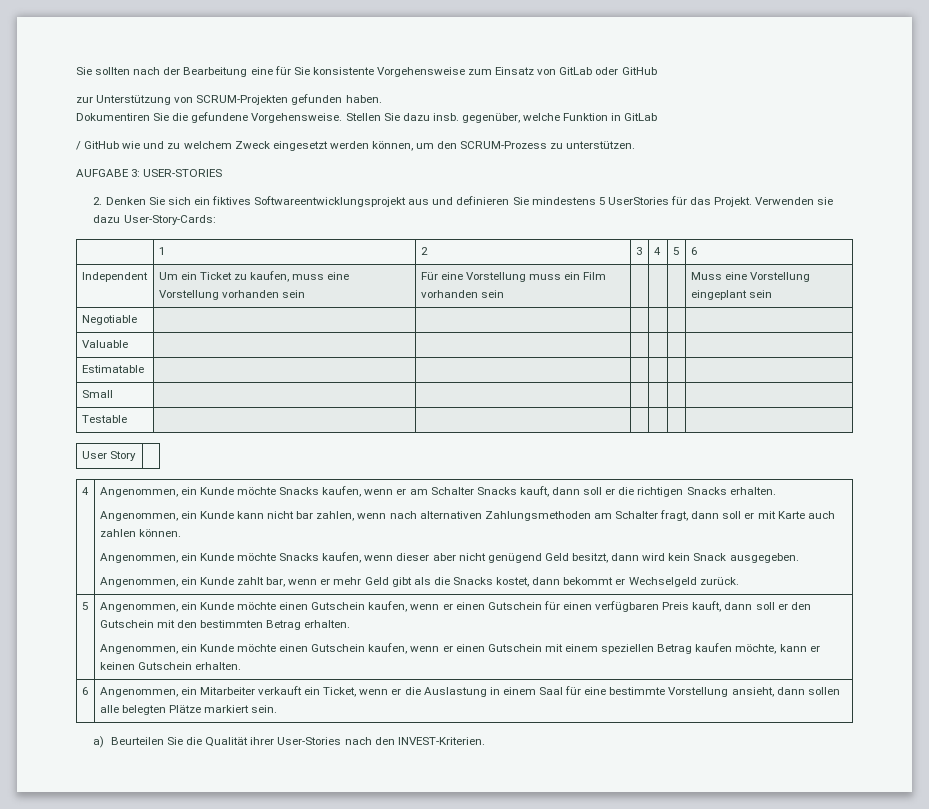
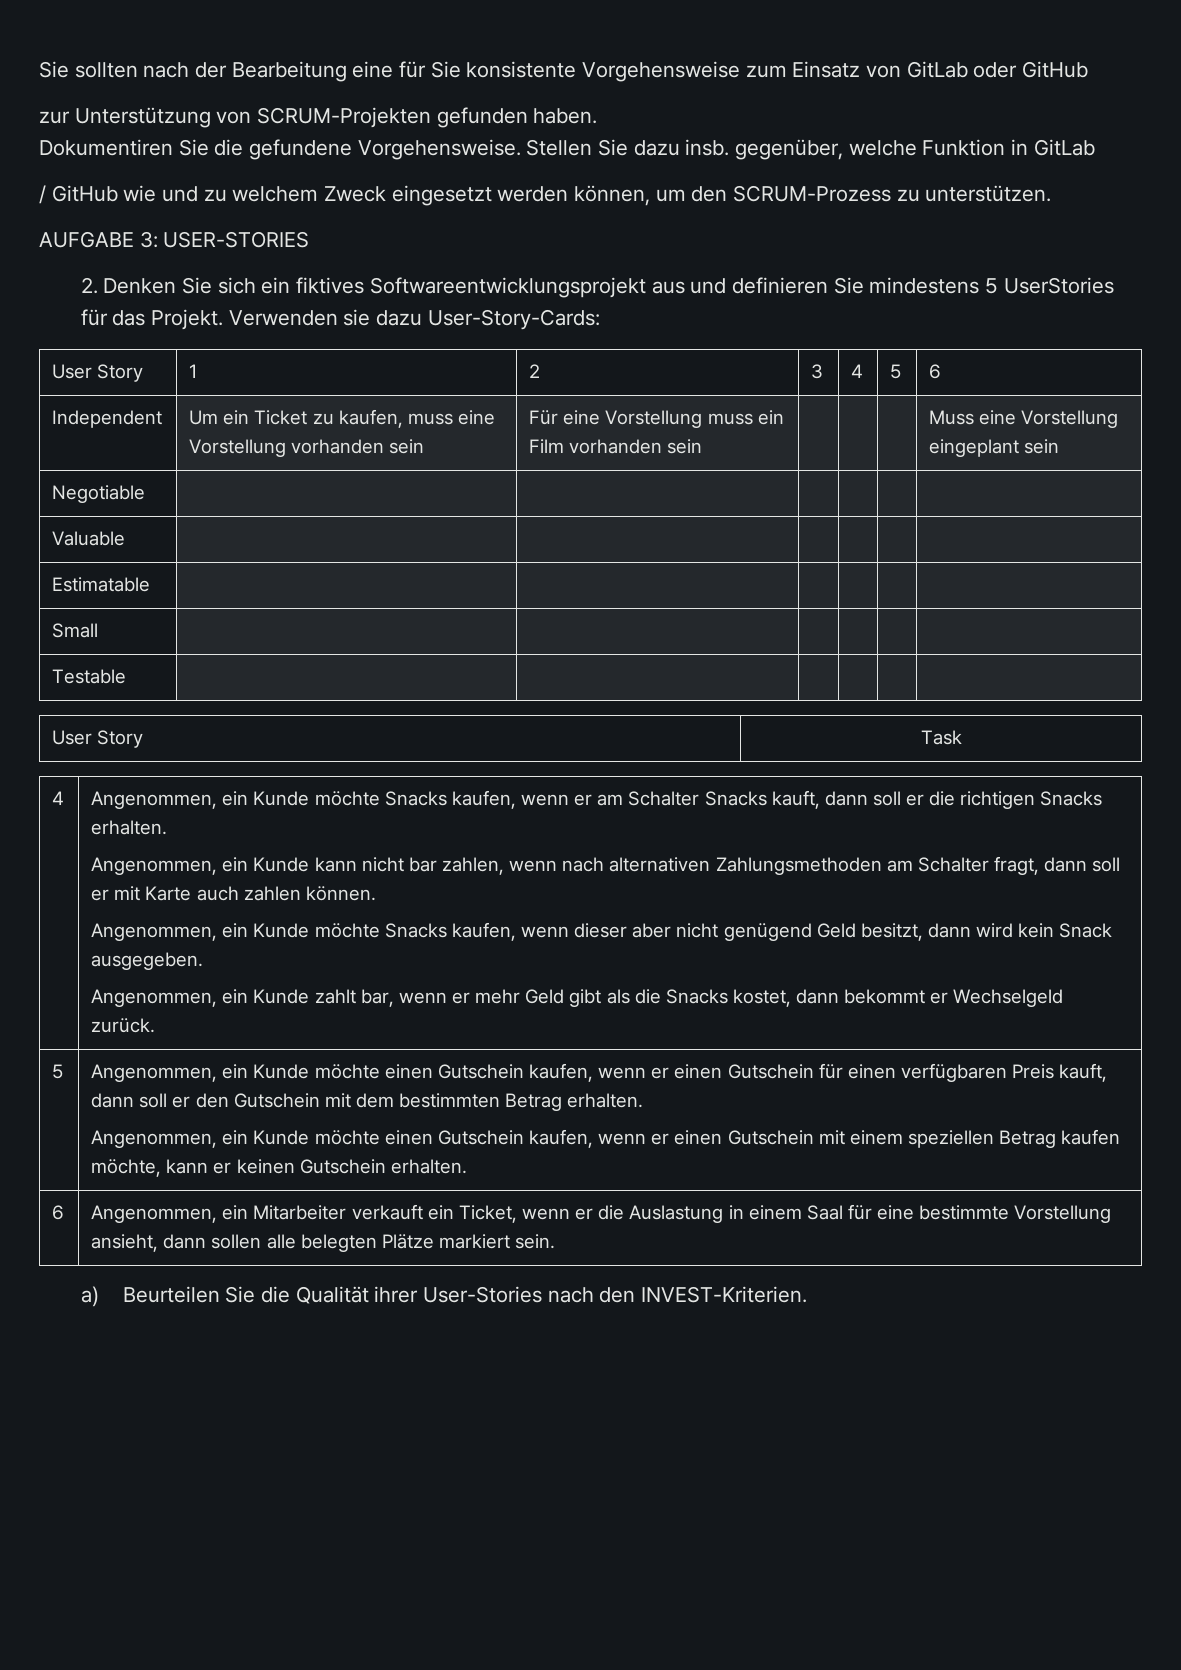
(216, 220) none -> [52,364,144,382] User Story
(136, 456) none -> [920,730,962,745] Task
[176,620,197,628] den -> [355,1093,394,1108] dem

